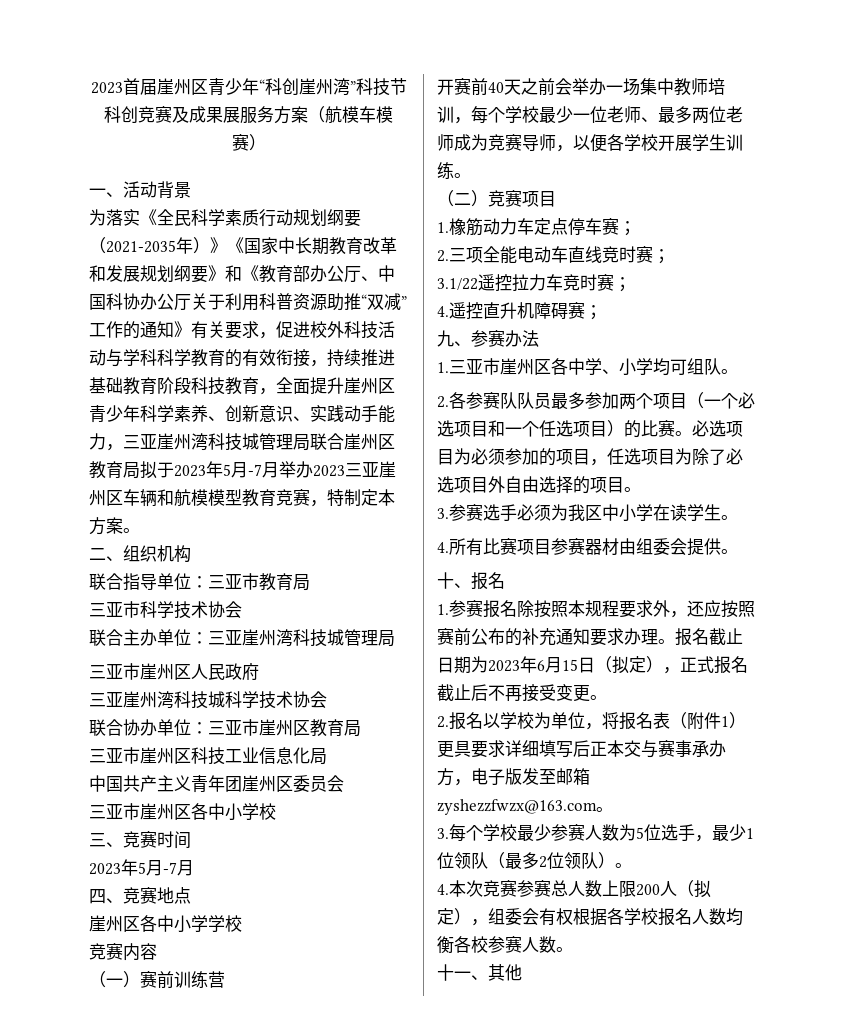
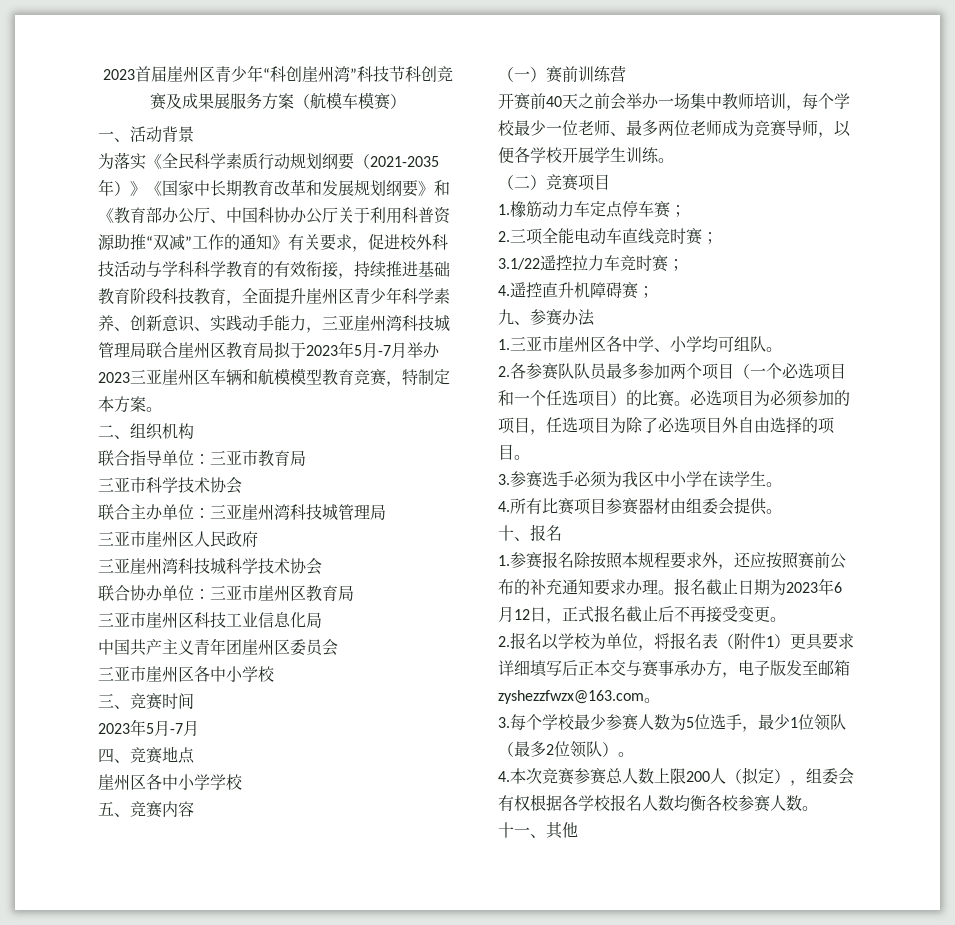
(242, 923) none -> [98,801,130,817] 五、
[562,656,663,674] 15日（拟定） -> [514,607,546,622] 12日

